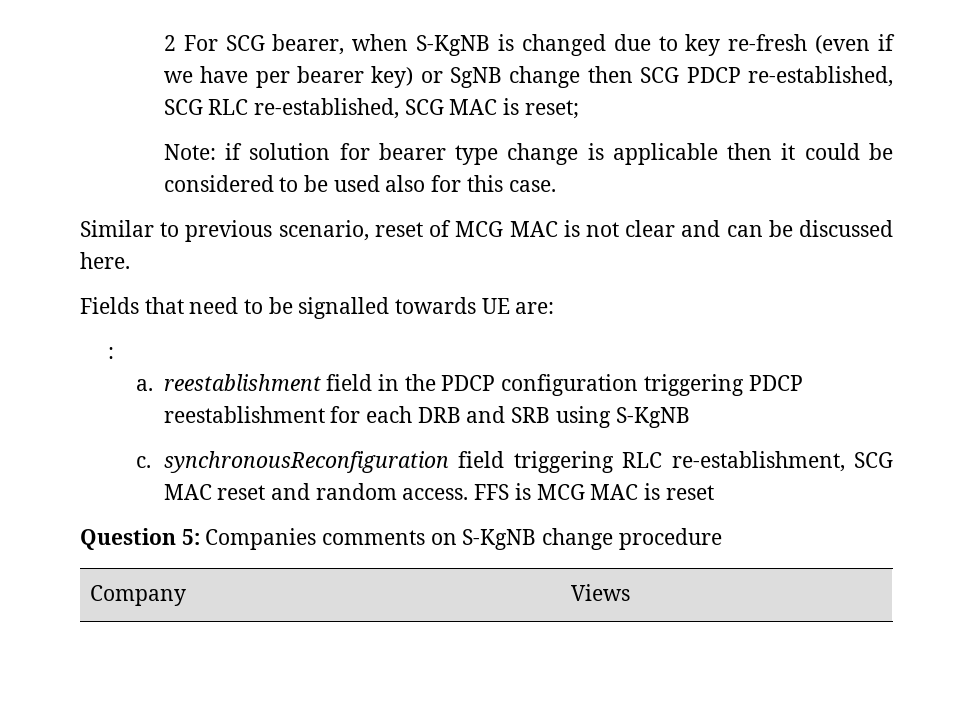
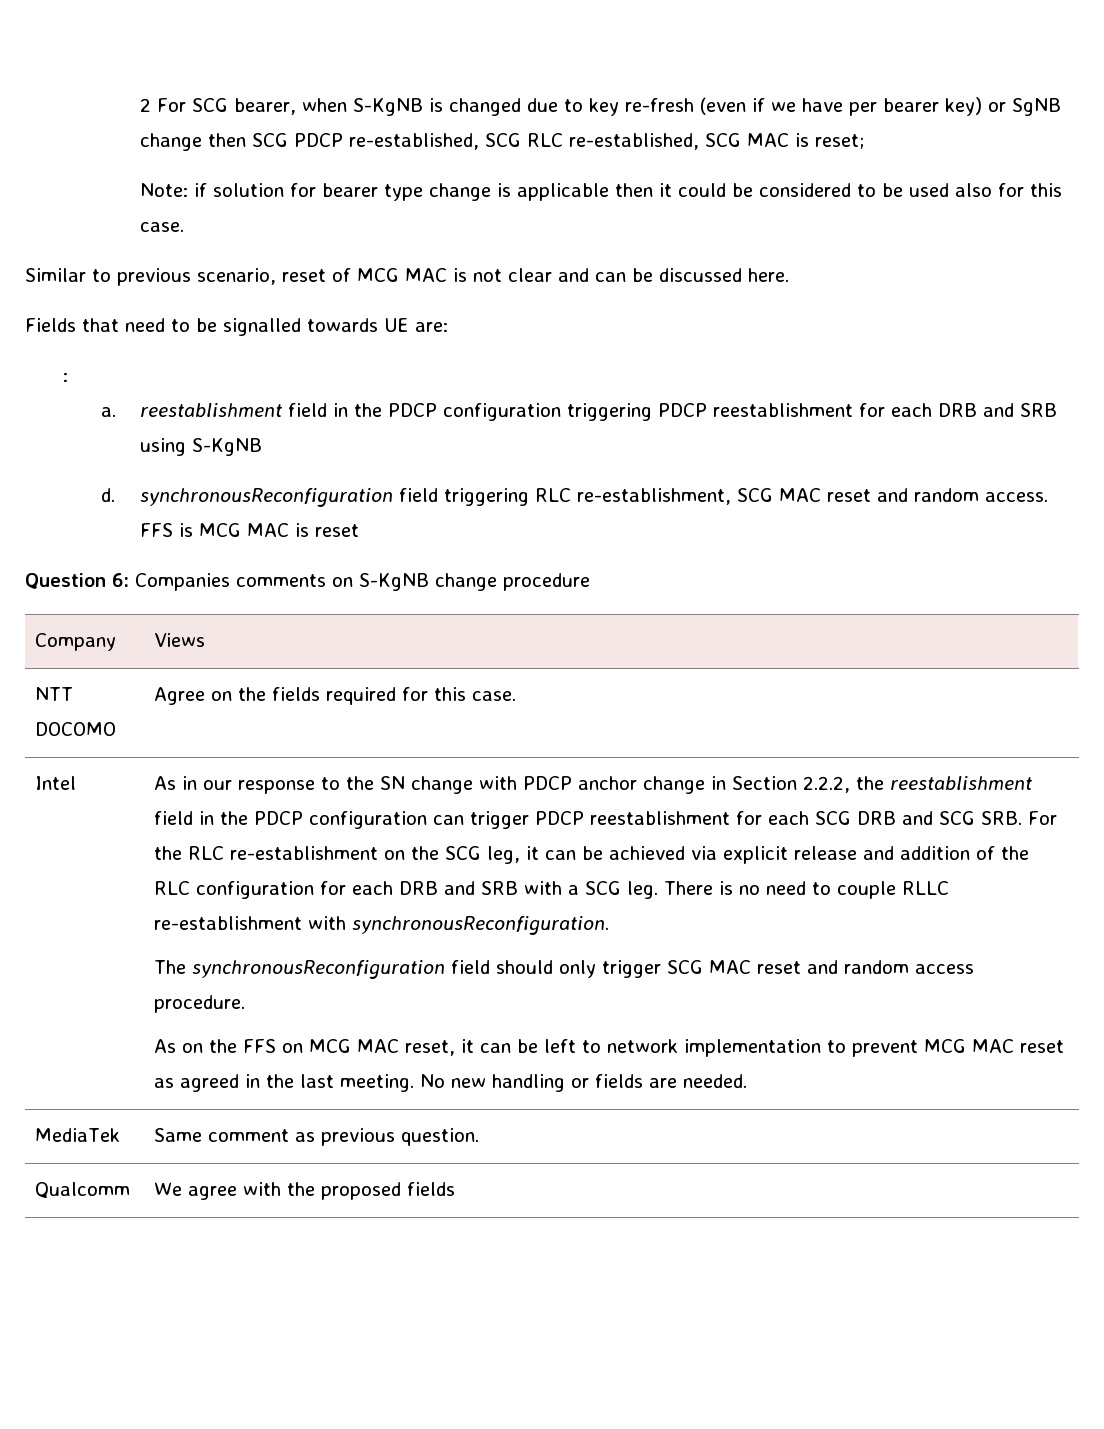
[135,456,151,468] c. -> [101,488,116,502] d.
[181,529,200,545] 5: -> [112,573,129,587] 6:
(631, 592) none -> [34,687,73,701] [34,722,116,736] [153,687,516,705] [34,776,76,790] [153,776,1033,794] [153,811,1057,829] [153,846,1029,864] [153,881,949,899] [153,916,609,935] [153,960,974,979] [153,995,245,1013] [153,1039,1064,1057] [153,1074,747,1092] [34,1128,120,1142] [153,1128,479,1146] [34,1182,130,1198] [153,1182,455,1200] // NTT DOCOMO | Agree on the fields required for this case. // Intel | As in our response to the SN change with PDCP anchor change in Section 2.2.2, the reestablishment field in the PDCP configuration can trigger PDCP reestablishment for each SCG DRB and SCG SRB. For the RLC re-establishment on the SCG leg, it can be achieved via explicit release and addition of the RLC configuration for each DRB and SRB with a SCG leg. There is no need to couple RLLC re-establishment with synchronousReconfiguration. // The synchronousReconfiguration field should only trigger SCG MAC reset and random access procedure. // As on the FFS on MCG MAC reset, it can be left to network implementation to prevent MCG MAC reset as agreed in the last meeting. No new handling or fields are needed. // MediaTek | Same comment as previous question. // Qualcomm | We agree with the proposed fields

